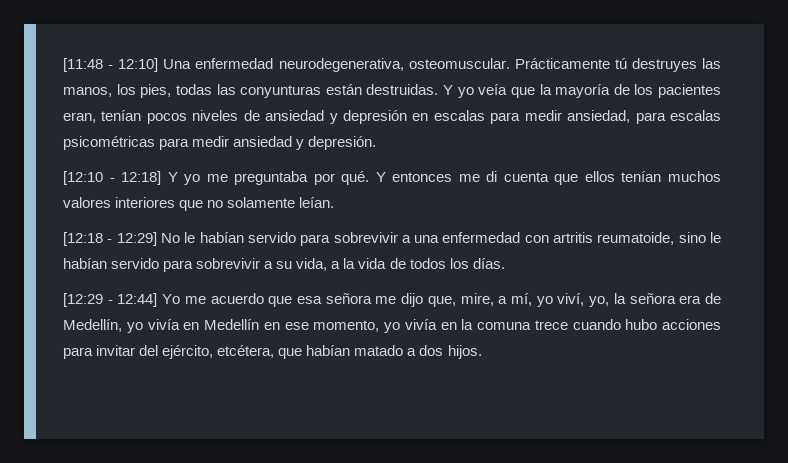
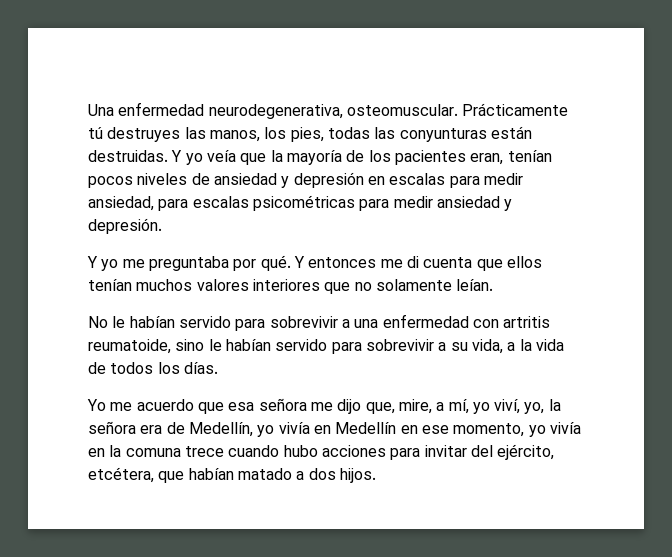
[63,58,159,72] [11:48 - 12:10] -> (88, 110) none
[63,171,162,185] [12:10 - 12:18] -> (162, 226) none
[63,232,157,246] [12:18 - 12:29] -> (494, 285) none
[63,293,158,307] [12:29 - 12:44] -> (218, 368) none

